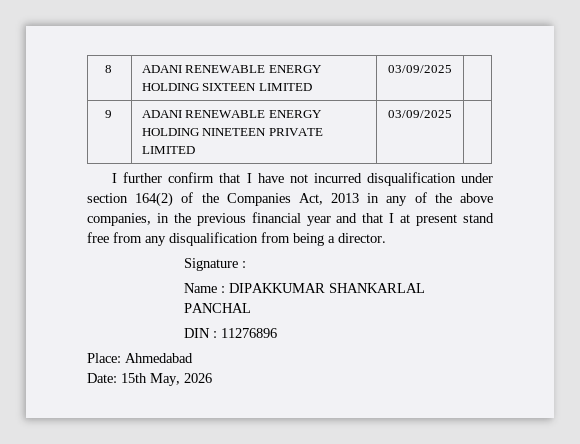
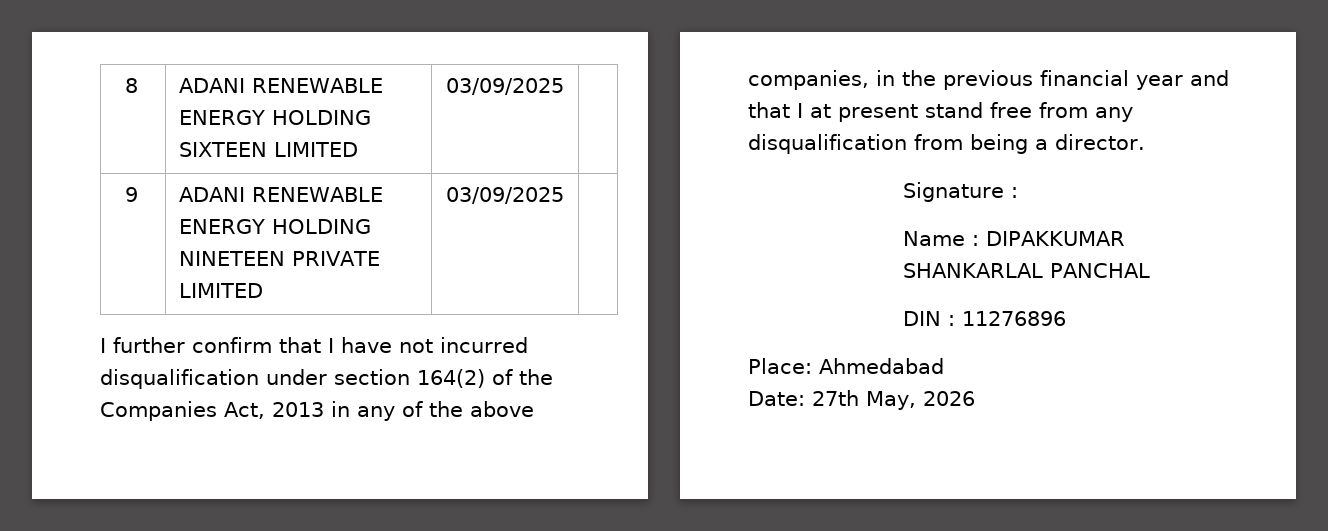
[121,373,147,383] 15th -> [812,390,859,406] 27th

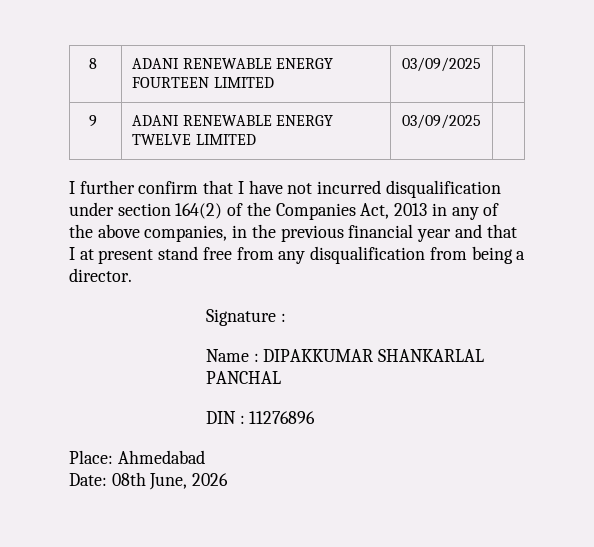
[271,110,371,125] [178,142,267,157] HOLDING SIXTEEN -> [132,77,210,88] FOURTEEN
[271,219,371,234] [178,251,380,266] HOLDING NINETEEN PRIVATE -> [132,134,192,145] TWELVE
[812,390,916,410] 27th May, -> [111,472,188,490] 08th June,

